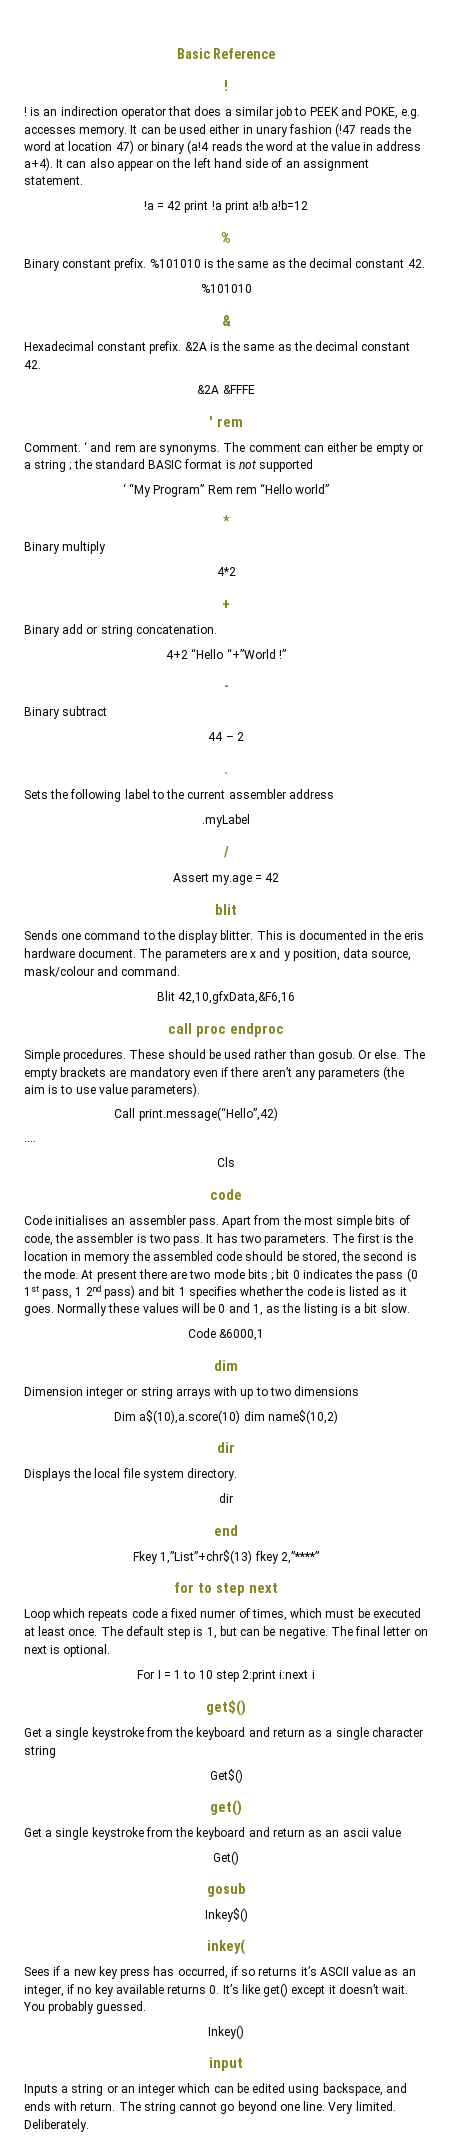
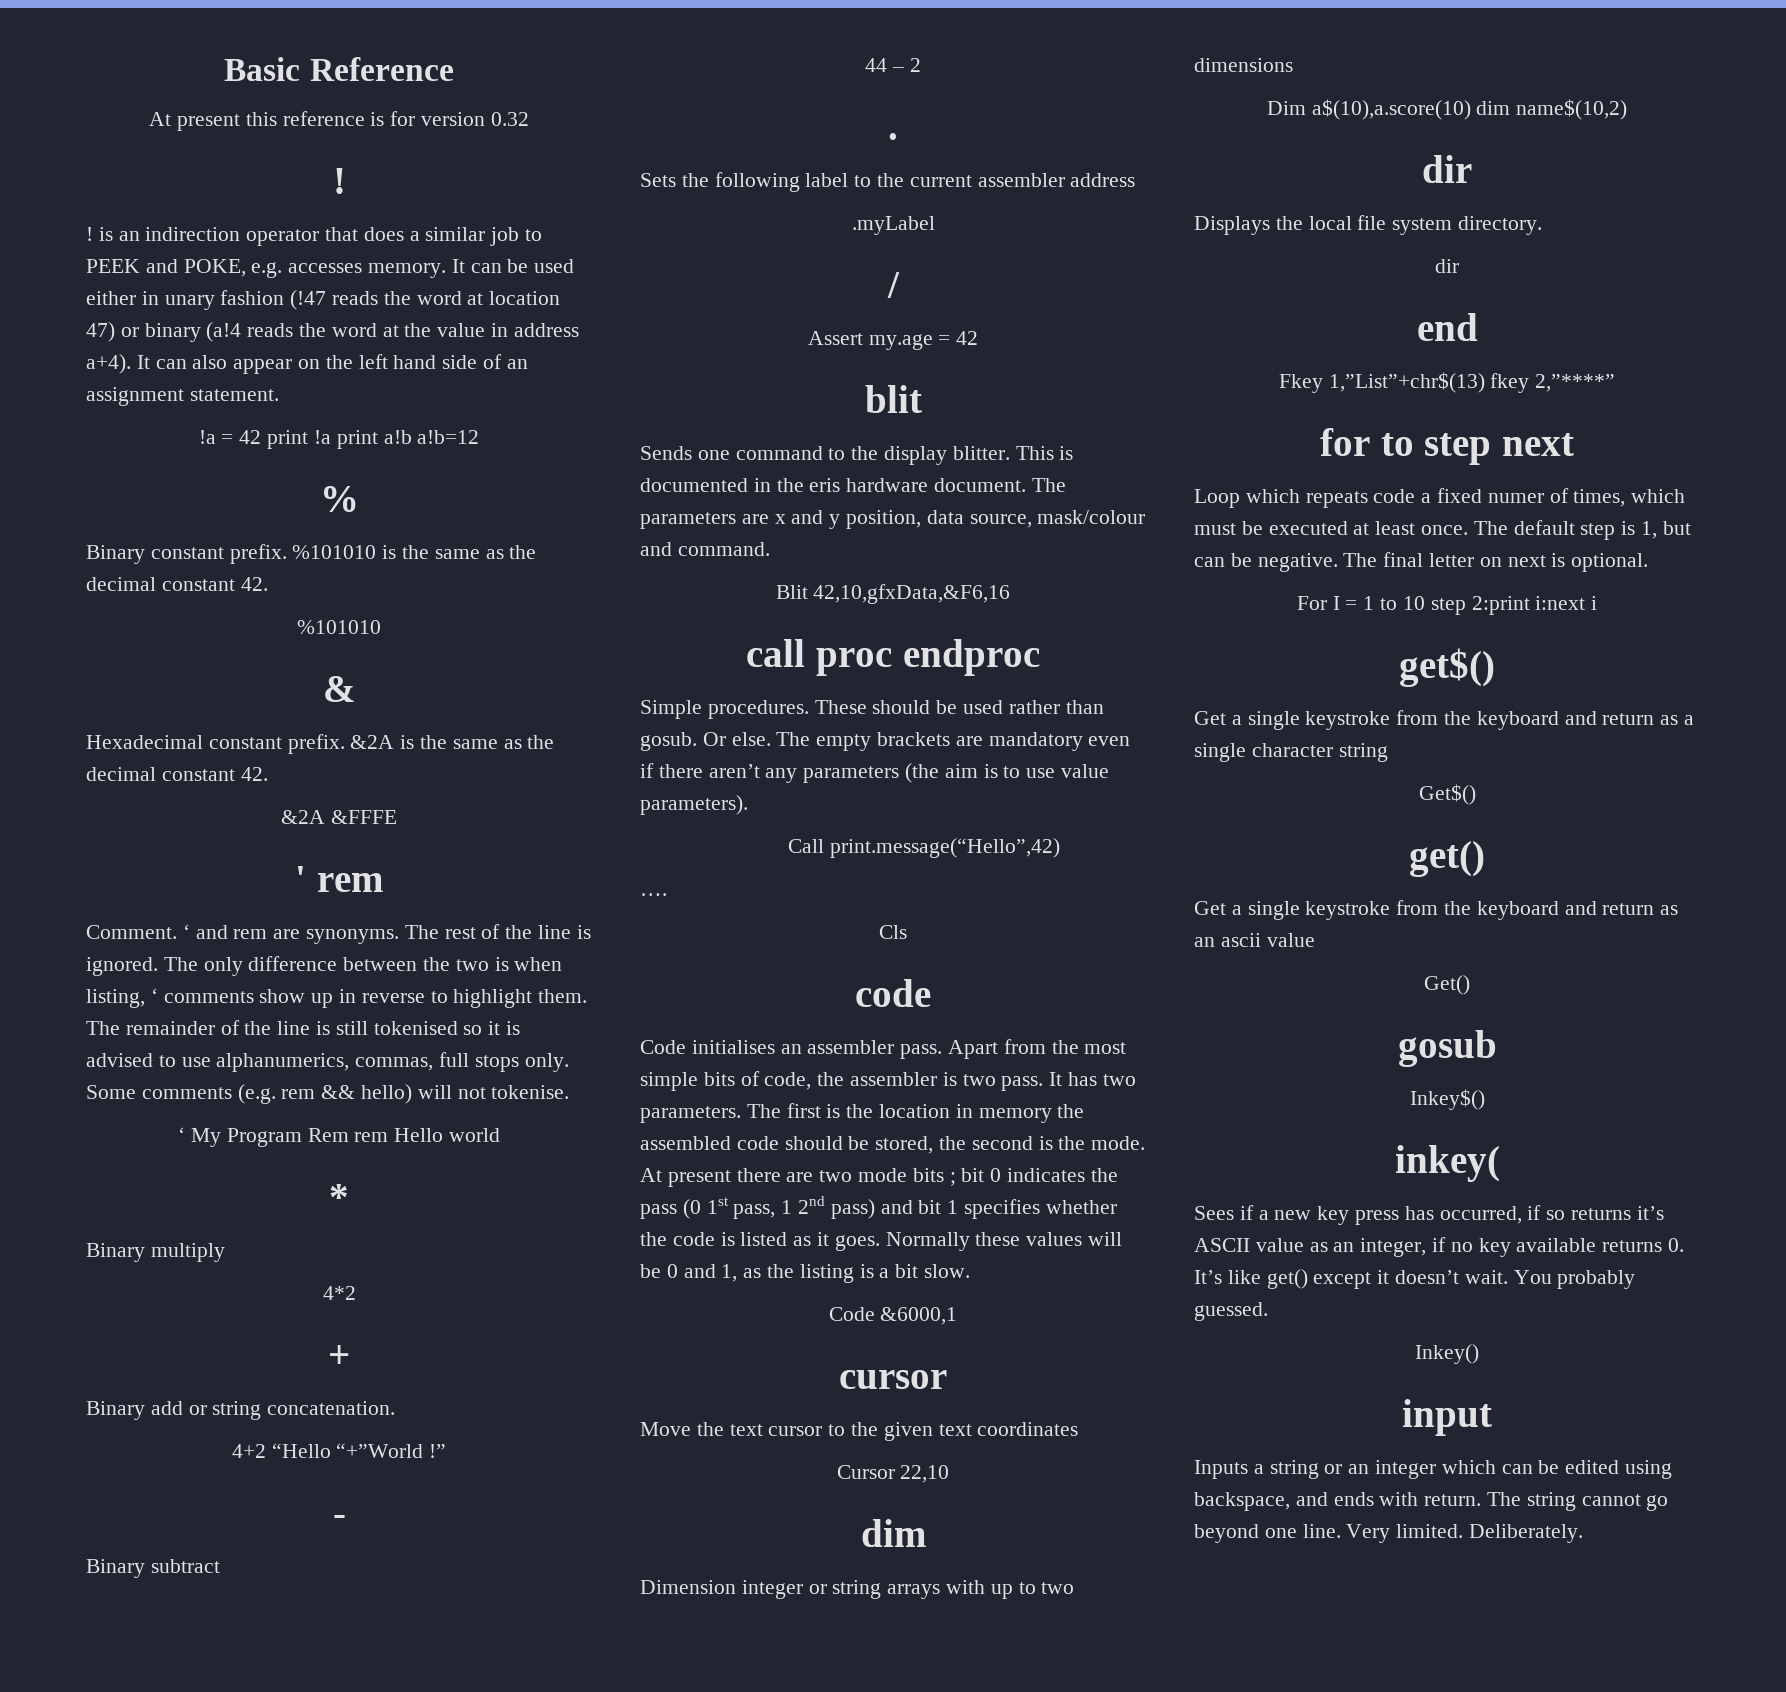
(276, 53) none -> [149,111,529,131] // At present this reference is for version 0.32
[248,442,423,455] [24,459,314,472] [122,483,330,497] comment can either be empty or a string ; the standard BASIC format is not supported // ‘ “My Program” Rem rem “Hello world” -> [444,924,591,939] [86,956,563,976] [86,988,588,1008] [86,1020,521,1035] [86,1052,569,1072] [86,1084,570,1104] [178,1127,500,1147] rest of the line is ignored. The only difference between the two is when listing, ‘ comments show up in reverse to highlight them. The remainder of the line is still tokenised so it is advised to use alphanumerics, commas, full stops only. Some comments (e.g. rem && hello) will not tokenise. // ‘ My Program Rem rem Hello world
(265, 1335) none -> [839,1370,947,1389] [640,1422,1079,1441] [836,1465,950,1483] // cursor // Move the text cursor to the given text coordinates // Cursor 22,10

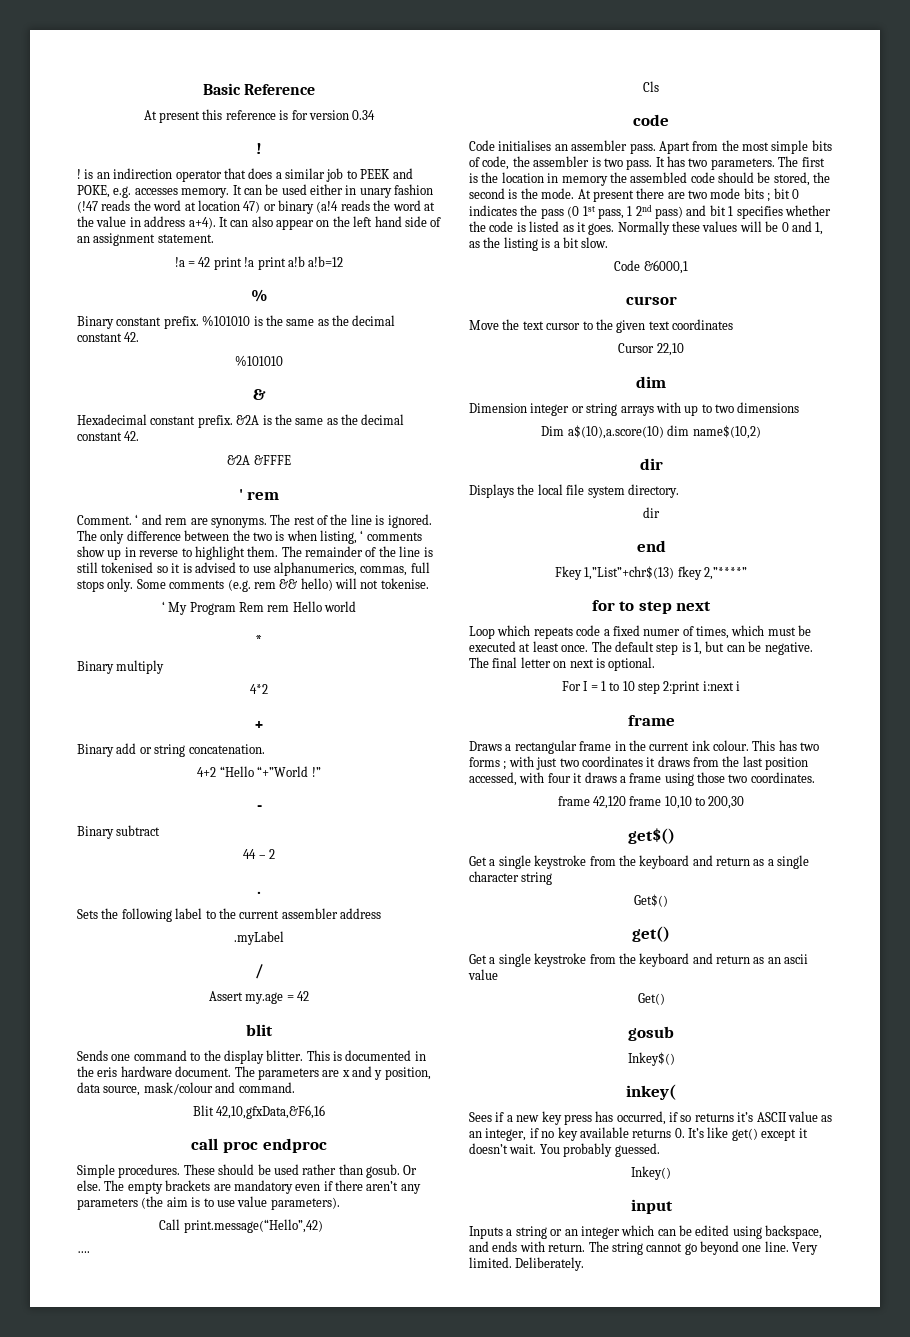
[490,112,529,126] 0.32 -> [352,110,376,120] 0.34
(1598, 603) none -> [627,715,675,726] [469,740,820,754] [469,756,809,770] [469,772,815,786] [557,796,745,809] // frame // Draws a rectangular frame in the current ink colour. This has two forms ; with just two coordinates it draws from the last position accessed, with four it draws a frame using those two coordinates. // frame 42,120 frame 10,10 to 200,30

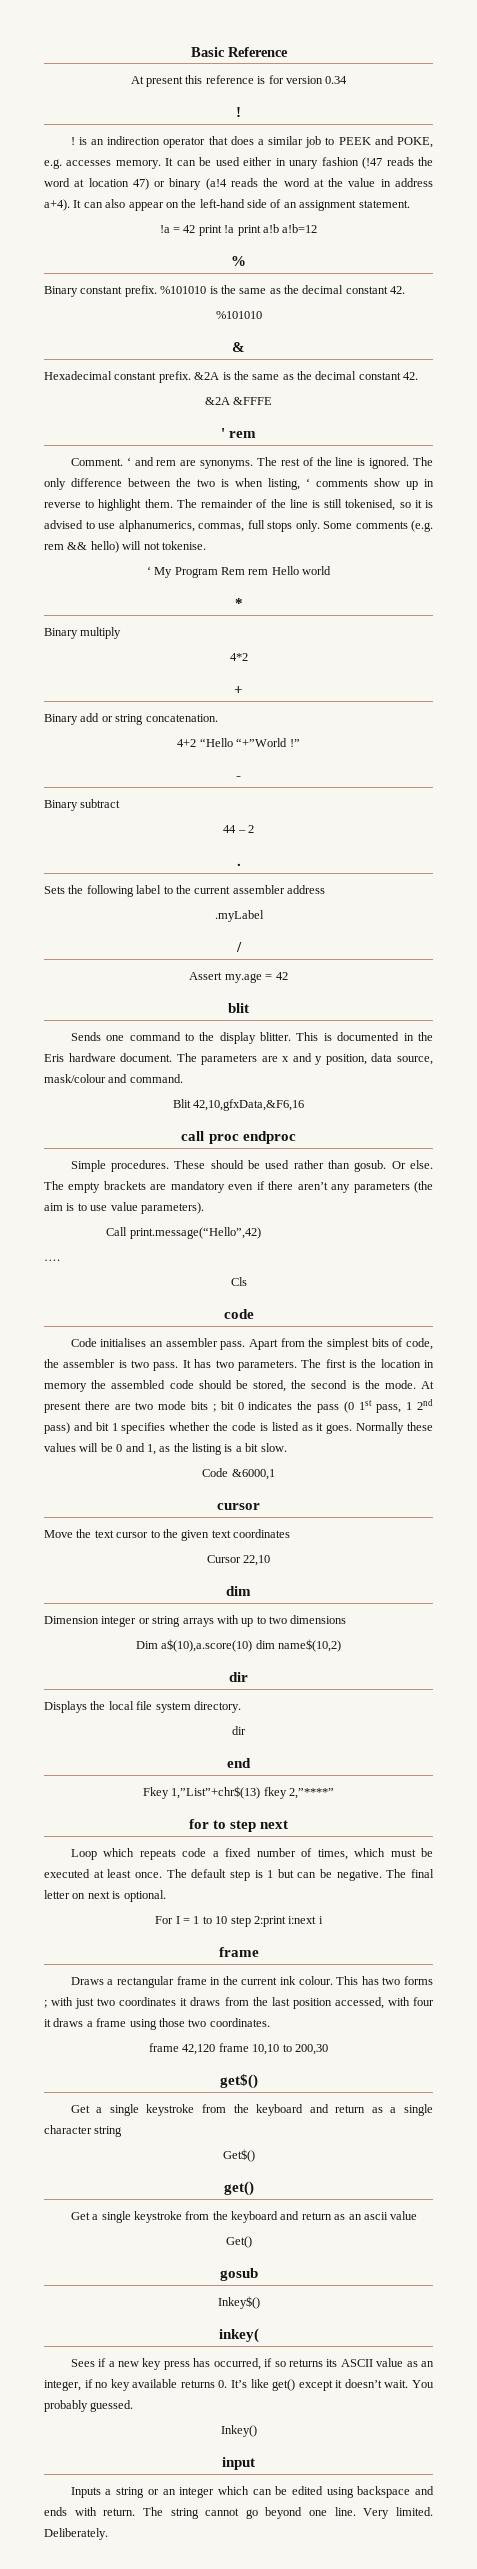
[353,216,402,227] left hand -> [199,199,245,208] left-hand
[101,562,154,573] tokenised -> [345,499,396,511] tokenised,
[97,1067,118,1077] eris -> [44,1054,64,1062] Eris
[742,140,809,154] most simple -> [327,1338,370,1350] simplest
[643,629,681,636] numer -> [256,1848,296,1857] number
[694,642,702,655] 1, -> [267,1870,274,1878] 1
[737,1112,754,1122] it’s -> [326,2359,338,2367] its
[765,1225,823,1239] backspace, -> [357,2486,411,2498] backspace

